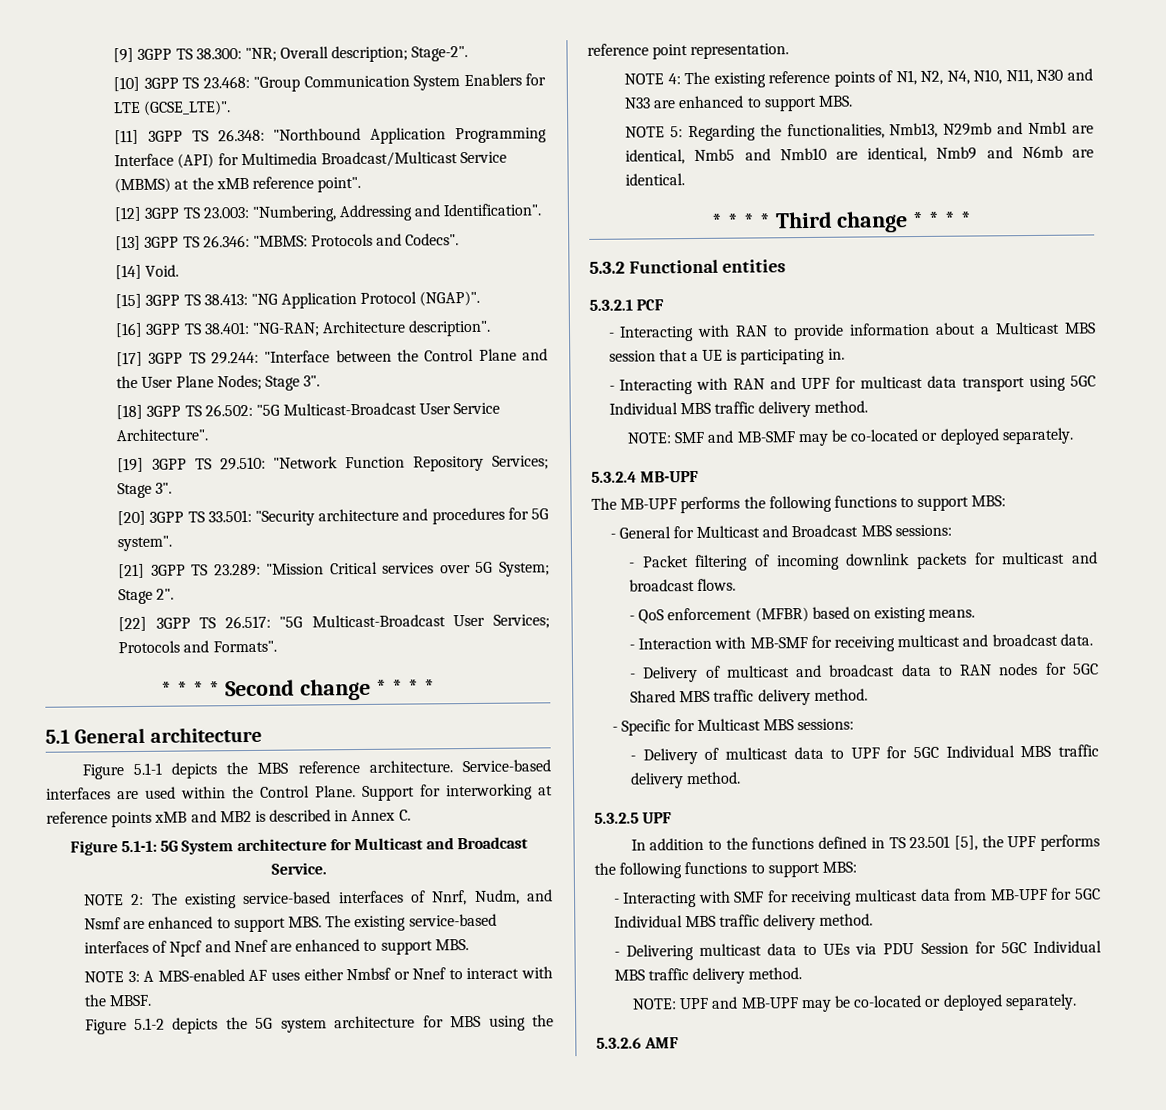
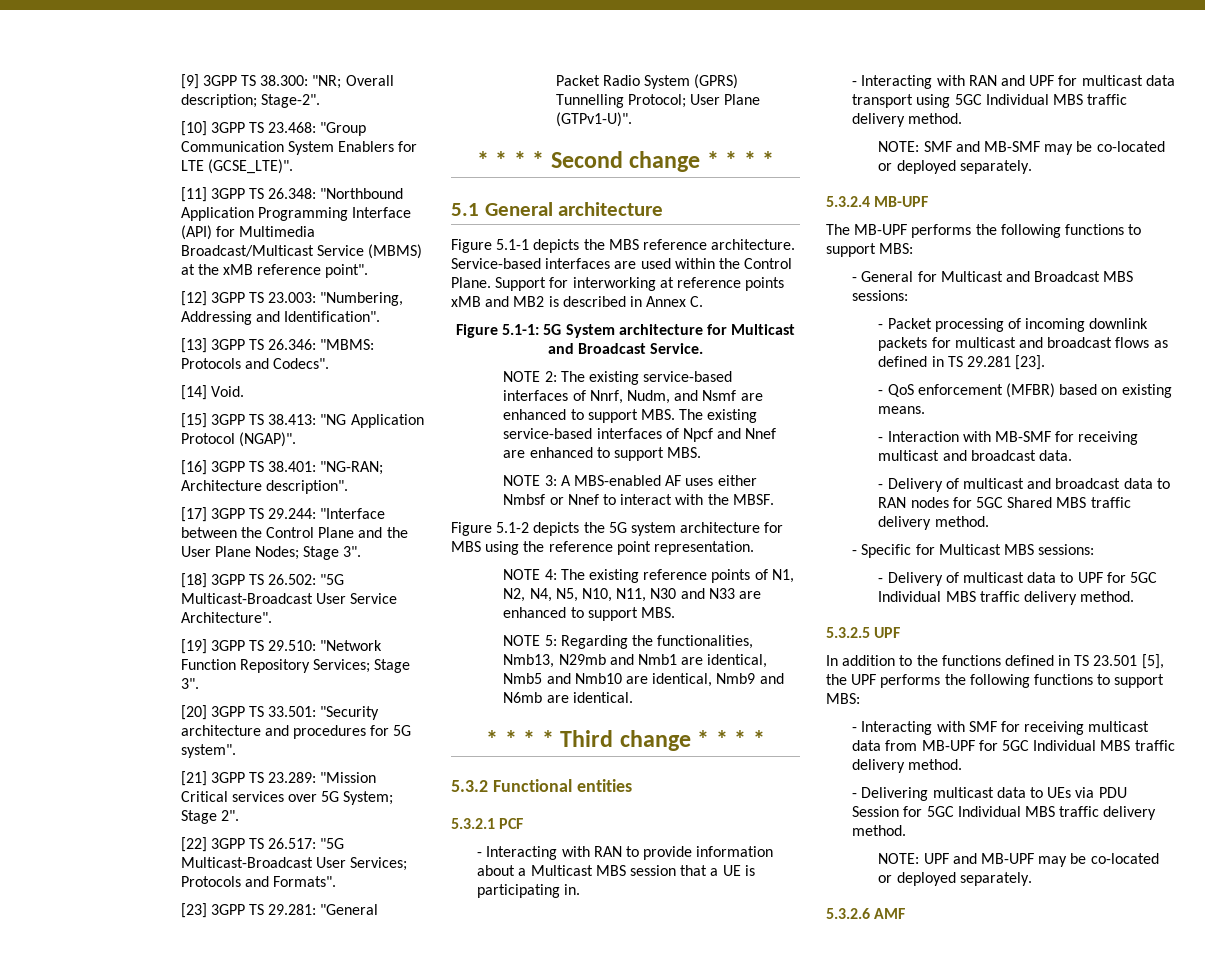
(277, 646) none -> [180,903,379,918] [555,74,739,89] [555,94,761,108] [555,112,632,127] // [23] 3GPP TS 29.281: "General Packet Radio System (GPRS) Tunnelling Protocol; User Plane (GTPv1-U)".
(970, 77) none -> [555,588,578,602] N5,
[695,554,749,572] filtering -> [934,318,1004,332] processing
[697,578,737,591] flows. -> [1115,337,1168,348] [878,355,1046,370] flows as defined in TS 29.281 [23].

